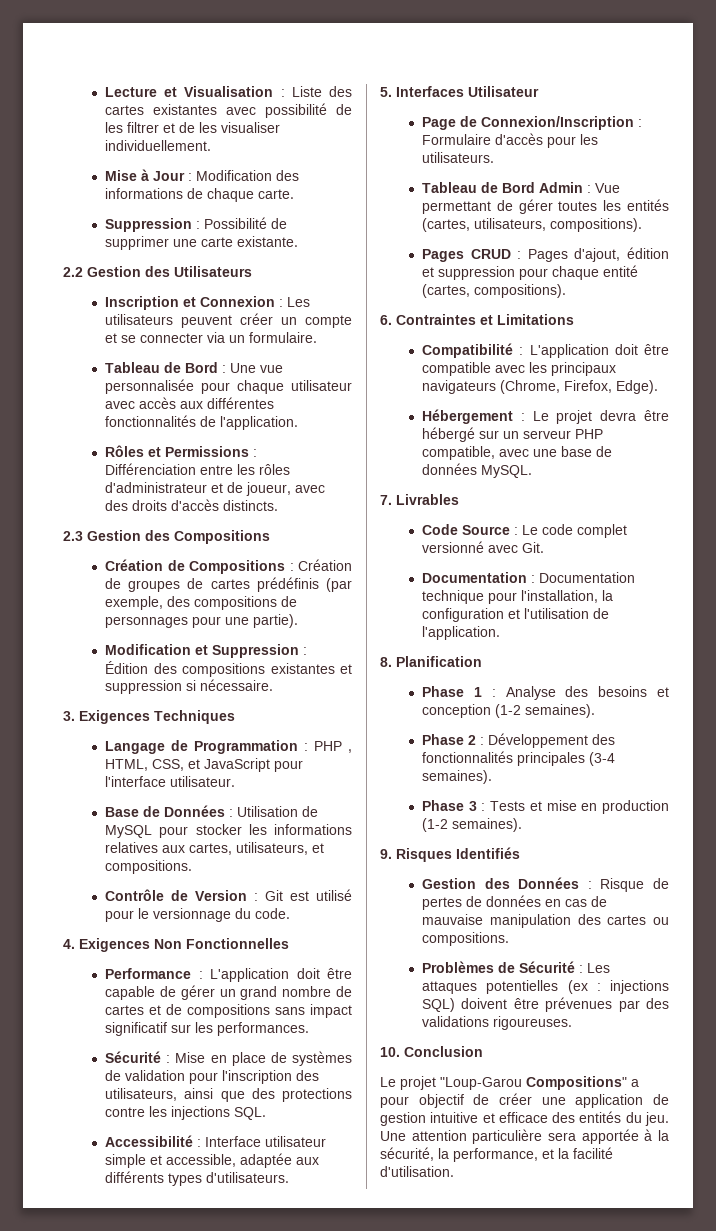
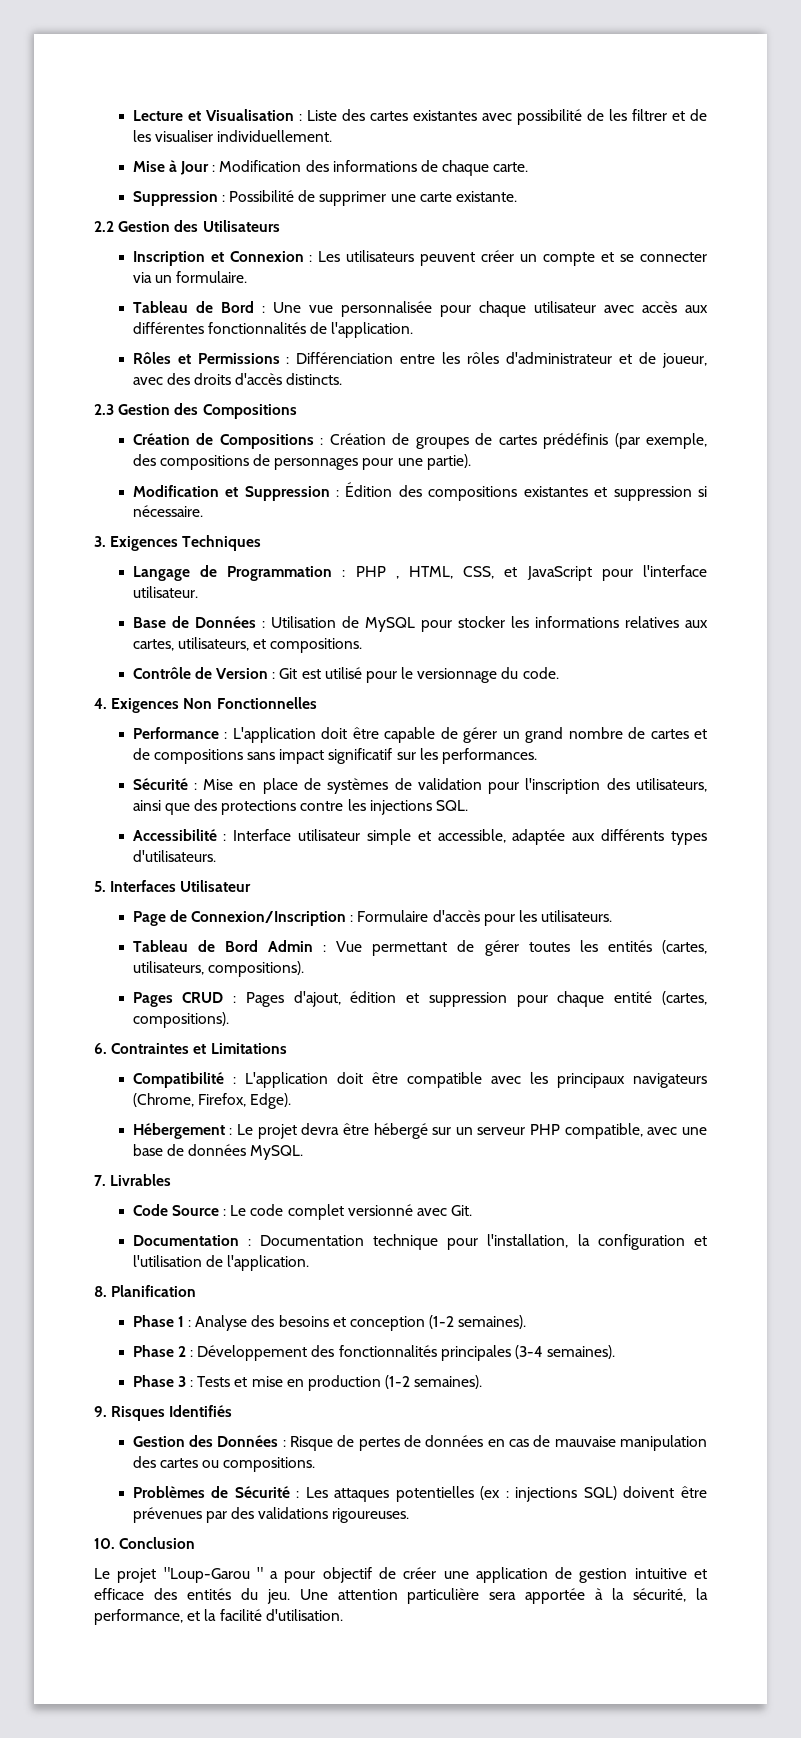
[526,1076,627,1090] Compositions" -> [256,1567,263,1579] "

